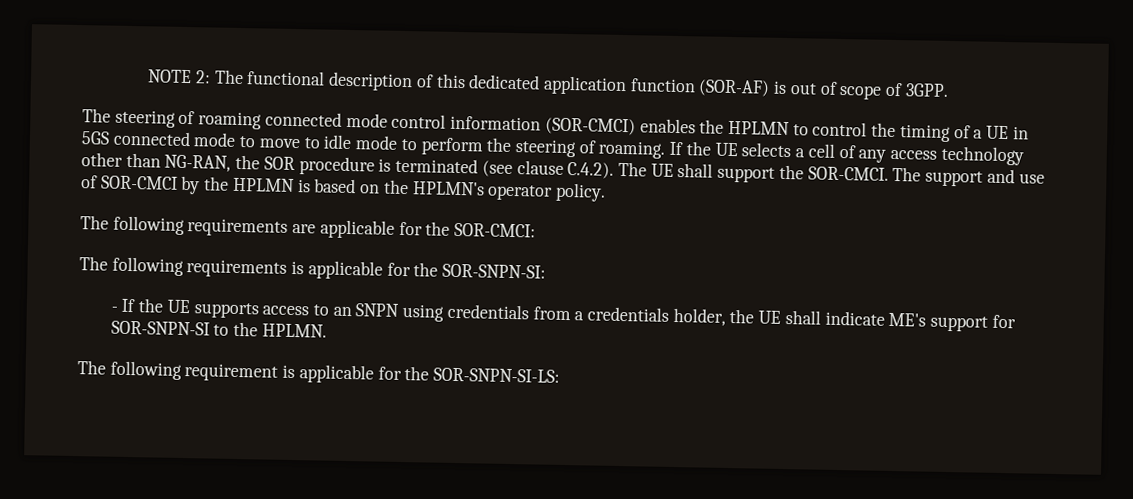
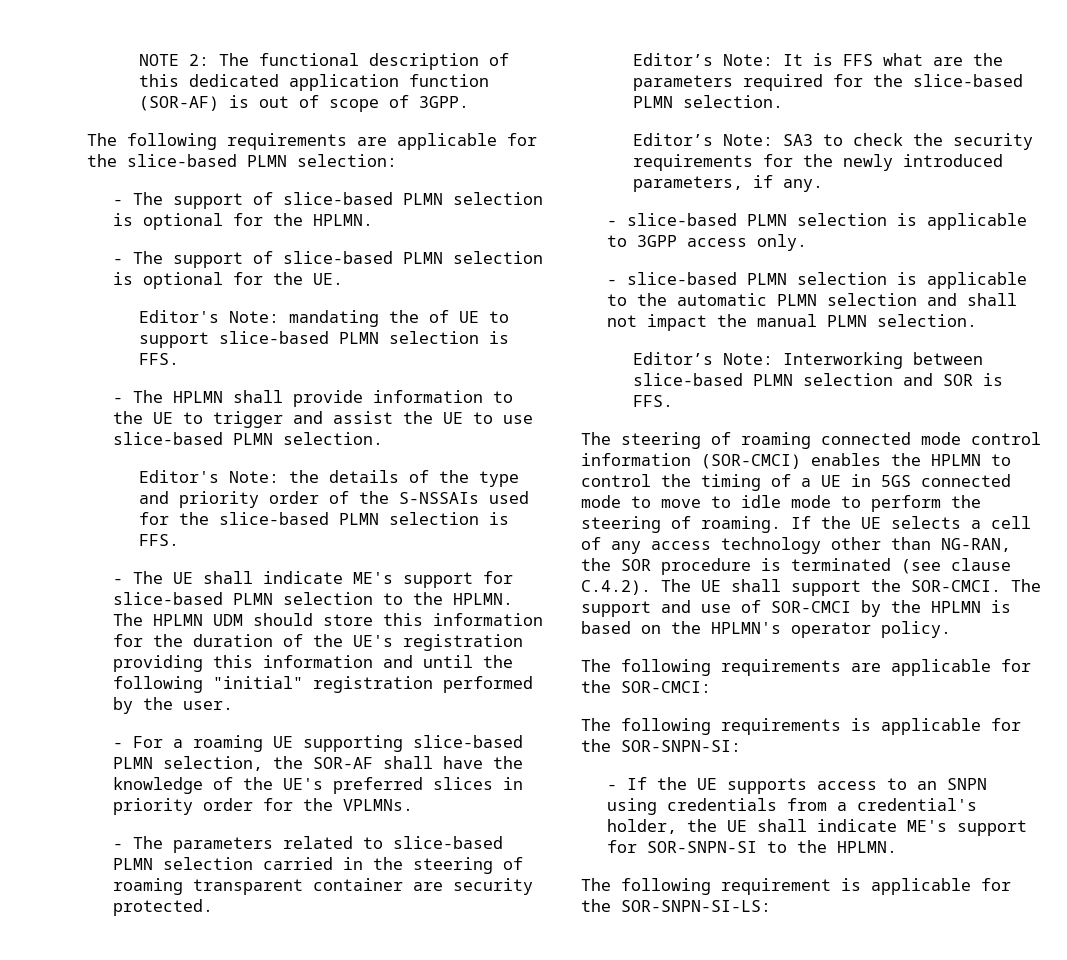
(949, 90) none -> [87,133,537,150] [87,154,397,167] [113,192,544,209] [113,213,374,230] [113,251,544,268] [113,272,344,289] [139,310,510,327] [139,331,510,348] [139,353,180,365] [113,390,514,407] [113,411,534,428] [113,432,384,445] [139,470,520,487] [139,491,530,508] [139,512,510,525] [139,534,180,546] [113,571,514,588] [113,592,514,605] [113,613,544,626] [113,634,524,651] [113,655,514,672] [113,676,534,693] [113,697,234,714] [113,735,524,752] [113,756,524,771] [113,777,524,794] [113,798,414,815] [113,836,504,853] [113,857,524,874] [113,878,534,895] [113,899,214,916] [633,53,1004,66] [633,74,1024,91] [633,95,784,108] [633,133,1034,150] [633,154,1004,171] [633,175,824,192] [607,213,1028,230] [607,234,808,251] [607,272,1028,289] [607,293,1018,306] [607,314,978,331] [633,352,984,369] [633,373,1004,386] [633,395,674,407] // The following requirements are applicable for the slice-based PLMN selection: // - The support of slice-based PLMN selection is optional for the HPLMN. // - The support of slice-based PLMN selection is optional for the UE. // Editor's Note: mandating the of UE to support slice-based PLMN selection is FFS. // - The HPLMN shall provide information to the UE to trigger and assist the UE to use slice-based PLMN selection. // Editor's Note: the details of the type and priority order of the S-NSSAIs used for the slice-based PLMN selection is FFS. // - The UE shall indicate ME's support for slice-based PLMN selection to the HPLMN. The HPLMN UDM should store this information for the duration of the UE's registration providing this information and until the following "initial" registration performed by the user. // - For a roaming UE supporting slice-based PLMN selection, the SOR-AF shall have the knowledge of the UE's preferred slices in priority order for the VPLMNs. // - The parameters related to slice-based PLMN selection carried in the steering of roaming transparent container are security protected. // Editor’s Note: It is FFS what are the parameters required for the slice-based PLMN selection. // Editor’s Note: SA3 to check the security requirements for the newly introduced parameters, if any. // - slice-based PLMN selection is applicable to 3GPP access only. // - slice-based PLMN selection is applicable to the automatic PLMN selection and shall not impact the manual PLMN selection. // Editor’s Note: Interworking between slice-based PLMN selection and SOR is FFS.
[587,306,670,322] credentials -> [857,798,978,811] credential's

